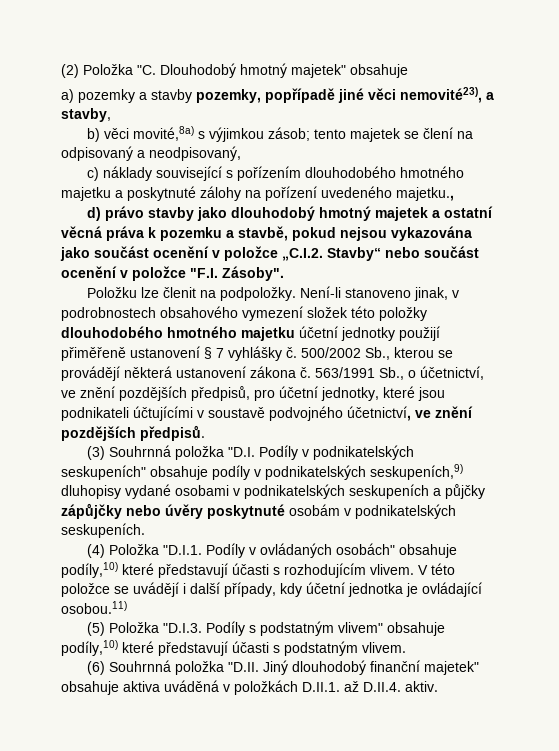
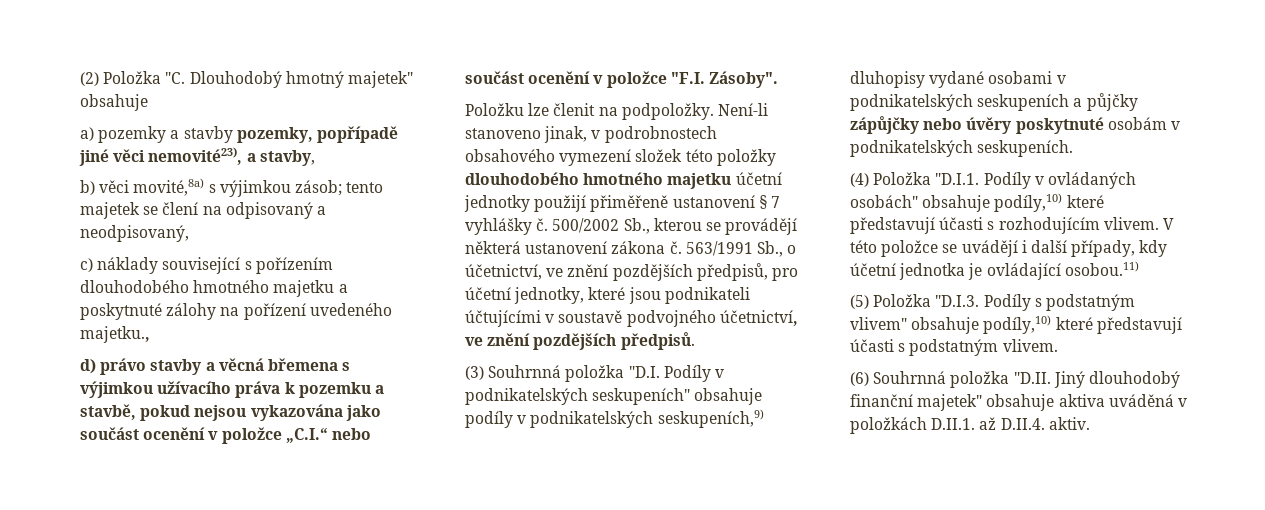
[196,206,493,221] [61,226,102,238] jako dlouhodobý hmotný majetek a ostatní věcná -> [205,358,351,371] [80,381,232,398] a věcná břemena s výjimkou užívacího
[282,247,381,261] „C.I.2. Stavby“ -> [285,428,328,443] „C.I.“

